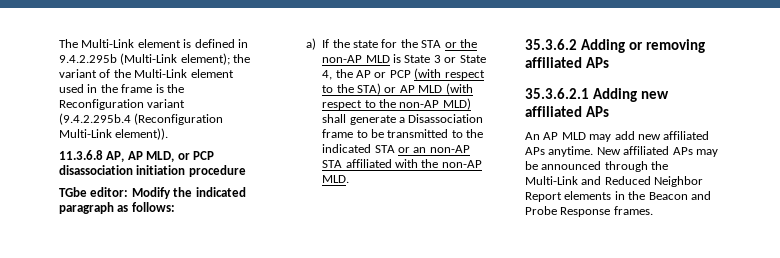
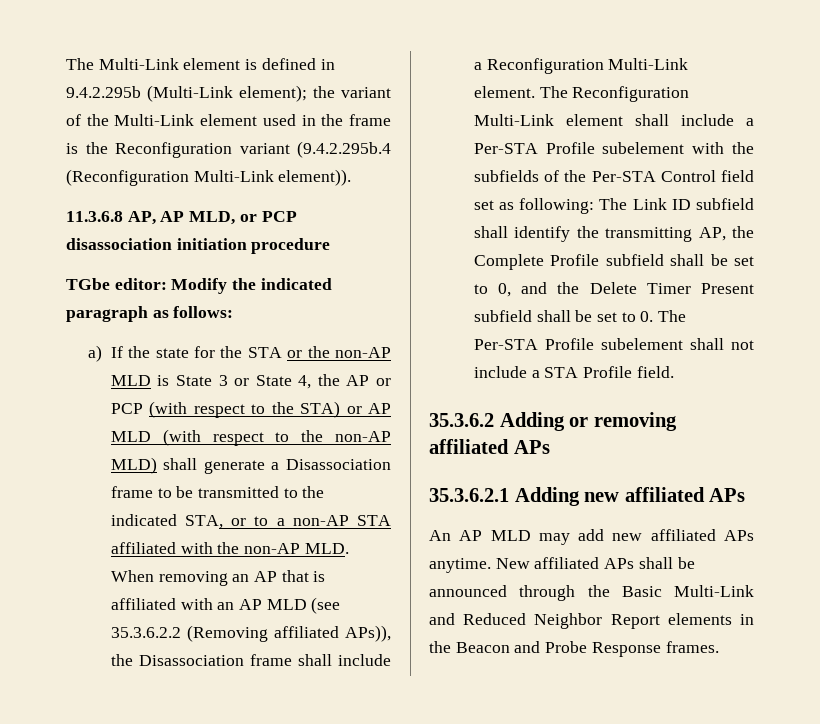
[374,145,427,153] STA or an -> [185,515,285,529] STA, or to a
(350, 179) none -> [110,570,326,586] [110,597,341,614] [110,625,391,642] [110,654,391,666] [473,58,689,74] [473,86,690,102] [473,114,754,126] [473,142,754,154] [473,170,754,182] [473,198,754,214] [473,226,754,242] [473,254,754,270] [473,282,754,297] [473,310,687,322] [473,338,754,350] [473,366,674,378] When removing an AP that is affiliated with an AP MLD (see 35.3.6.2.2 (Removing affiliated APs)), the Disassociation frame shall include a Reconfiguration Multi-Link element. The Reconfiguration Multi-Link element shall include a Per-STA Profile subelement with the subfields of the Per-STA Control field set as following: The Link ID subfield shall identify the transmitting AP, the Complete Profile subfield shall be set to 0, and the Delete Timer Present subfield shall be set to 0. The Per-STA Profile subelement shall not include a STA Profile field.
[695,149,718,157] may -> [638,557,673,569] shall
(669, 165) none -> [621,586,662,597] Basic

